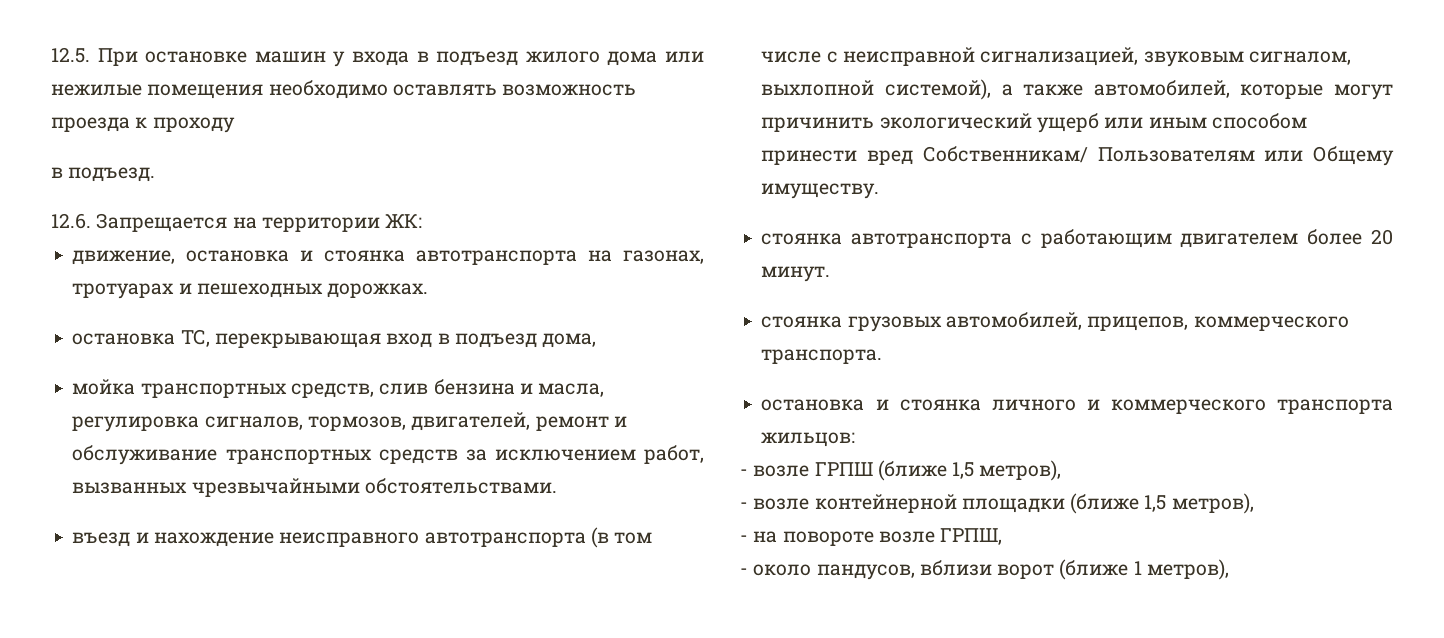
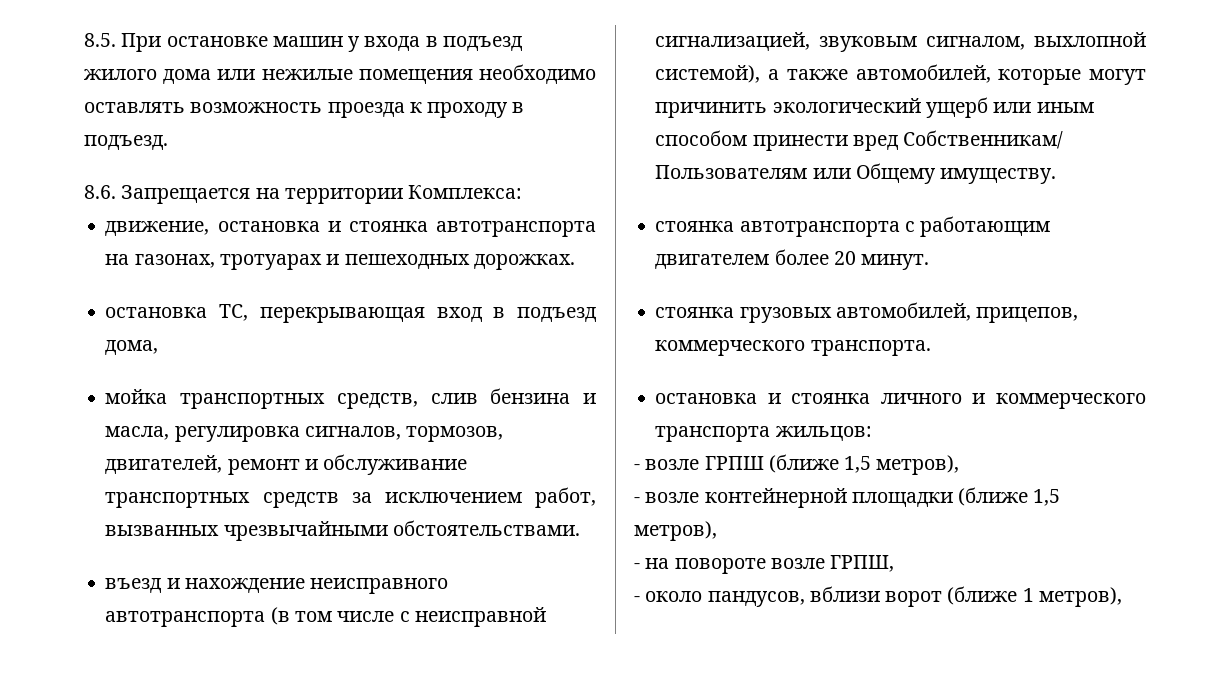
[51,47,90,63] 12.5. -> [84,33,116,47] 8.5.
(235, 125) // -> (509, 110) none
[51,213,91,229] 12.6. -> [84,185,116,199] 8.6.
[385,214,423,228] ЖК: -> [408,185,523,199] Комплекса:

